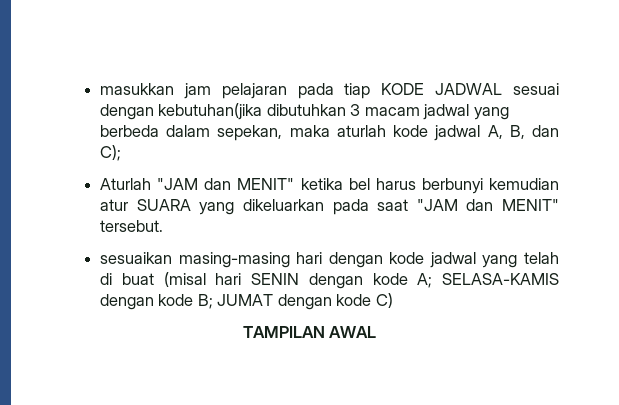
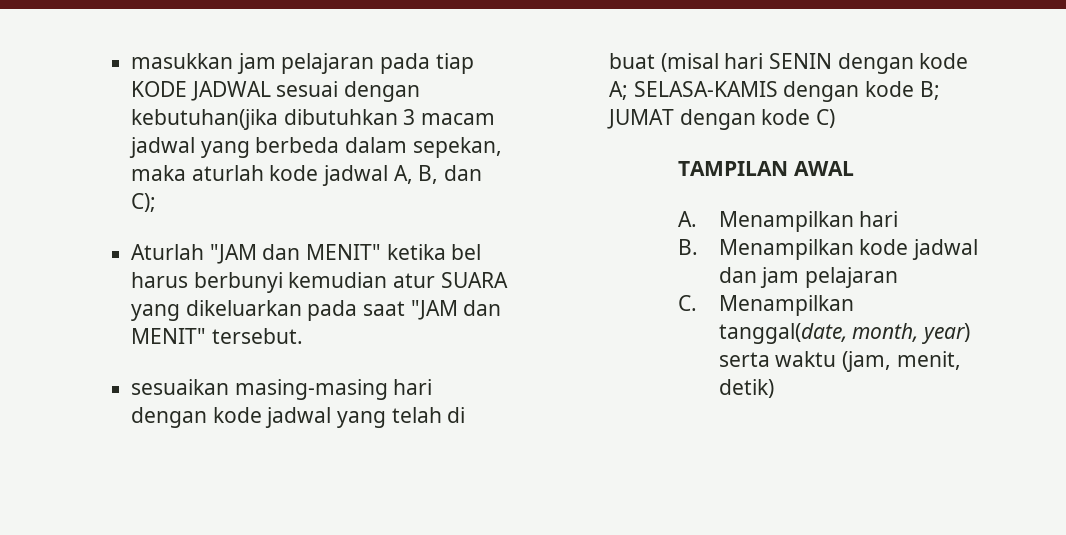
(377, 332) none -> [677,211,899,232] [677,239,978,260] [718,267,898,288] [677,295,854,316] [718,323,970,344] [718,351,961,372] [718,379,774,398] // A. Menampilkan hari // B. Menampilkan kode jadwal dan jam pelajaran // C. Menampilkan tanggal(date, month, year) serta waktu (jam, menit, detik)

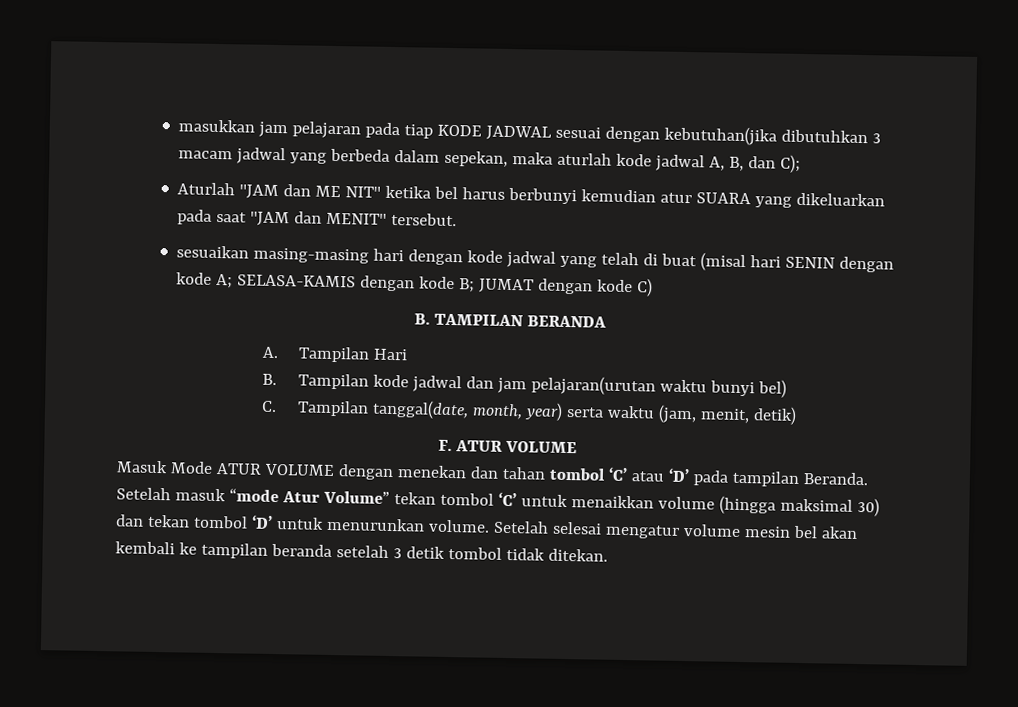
[306,244,382,260] MENIT" -> [315,185,382,198] ME NIT"
[678,161,854,176] TAMPILAN AWAL -> [413,313,607,328] B. TAMPILAN BERANDA
[718,211,899,232] [677,239,854,260] Menampilkan hari // B. Menampilkan -> [298,346,409,363] [262,373,370,390] Tampilan Hari // B. Tampilan
[804,267,898,288] pelajaran -> [531,375,788,398] pelajaran(urutan waktu bunyi bel)
[718,295,854,316] Menampilkan -> [297,400,370,417] Tampilan
(774, 388) none -> [438,439,577,454] [116,460,869,487] [116,487,880,517] [115,514,858,539] [115,541,608,562] // F. ATUR VOLUME // Masuk Mode ATUR VOLUME dengan menekan dan tahan tombol ‘C’ atau ‘D’ pada tampilan Beranda. Setelah masuk “mode Atur Volume” tekan tombol ‘C’ untuk menaikkan volume (hingga maksimal 30) dan tekan tombol ‘D’ untuk menurunkan volume. Setelah selesai mengatur volume mesin bel akan kembali ke tampilan beranda setelah 3 detik tombol tidak ditekan.

